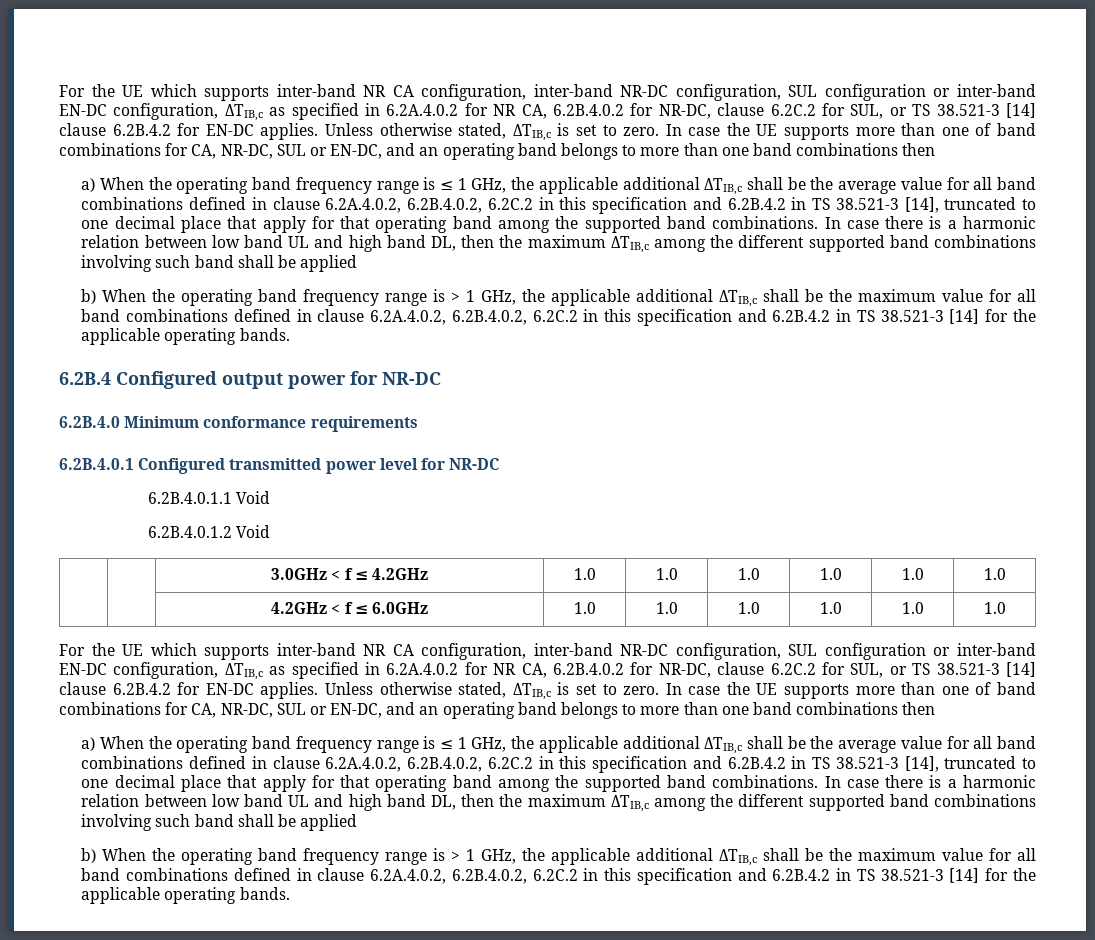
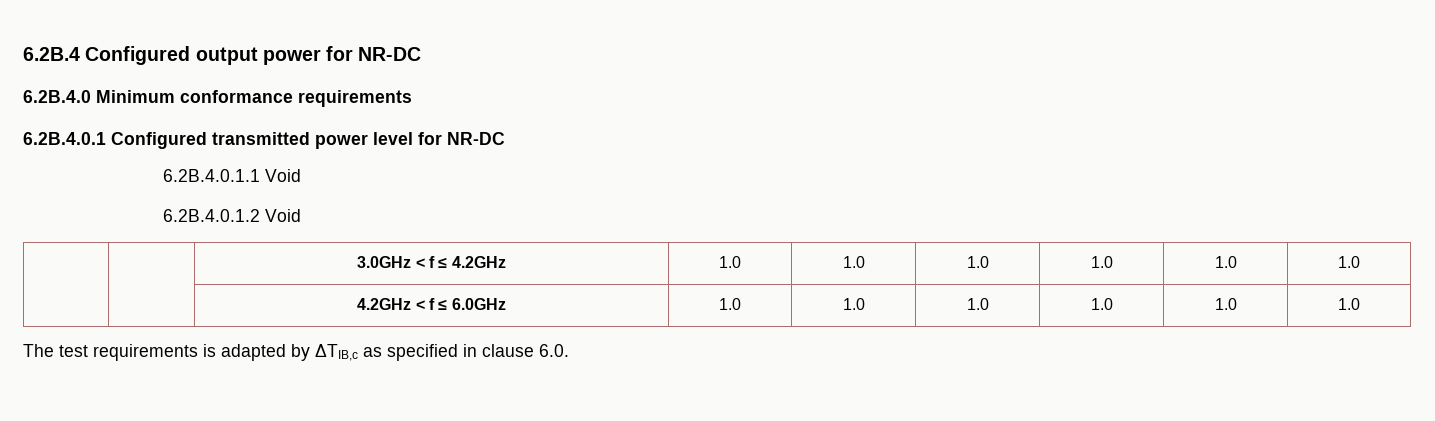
[59,84,1036,101] [59,103,1036,121] [59,123,1037,141] [59,143,936,160] [81,177,1036,195] [81,197,1037,214] [81,216,1036,233] [81,235,1037,253] [81,255,358,272] [81,289,1037,307] [81,309,1037,326] [81,328,290,345] For the UE which supports inter-band NR CA configuration, inter-band NR-DC configuration, SUL configuration or inter-band EN-DC configuration, ΔTIB,c as specified in 6.2A.4.0.2 for NR CA, 6.2B.4.0.2 for NR-DC, clause 6.2C.2 for SUL, or TS 38.521-3 [14] clause 6.2B.4.2 for EN-DC applies. Unless otherwise stated, ΔTIB,c is set to zero. In case the UE supports more than one of band combinations for CA, NR-DC, SUL or EN-DC, and an operating band belongs to more than one band combinations then // a) When the operating band frequency range is ≤ 1 GHz, the applicable additional ΔTIB,c shall be the average value for all band combinations defined in clause 6.2A.4.0.2, 6.2B.4.0.2, 6.2C.2 in this specification and 6.2B.4.2 in TS 38.521-3 [14], truncated to one decimal place that apply for that operating band among the supported band combinations. In case there is a harmonic relation between low band UL and high band DL, then the maximum ΔTIB,c among the different supported band combinations involving such band shall be applied // b) When the operating band frequency range is > 1 GHz, the applicable additional ΔTIB,c shall be the maximum value for all band combinations defined in clause 6.2A.4.0.2, 6.2B.4.0.2, 6.2C.2 in this specification and 6.2B.4.2 in TS 38.521-3 [14] for the applicable operating bands. // -> (23, 54) none
[59,643,1036,660] [59,662,1036,680] [59,682,1037,700] [59,702,936,719] [81,736,1036,754] [81,756,1037,773] [81,775,1036,792] [81,794,1037,812] [81,814,358,831] [81,848,1037,866] [81,868,1037,885] [81,887,290,904] For the UE which supports inter-band NR CA configuration, inter-band NR-DC configuration, SUL configuration or inter-band EN-DC configuration, ΔTIB,c as specified in 6.2A.4.0.2 for NR CA, 6.2B.4.0.2 for NR-DC, clause 6.2C.2 for SUL, or TS 38.521-3 [14] clause 6.2B.4.2 for EN-DC applies. Unless otherwise stated, ΔTIB,c is set to zero. In case the UE supports more than one of band combinations for CA, NR-DC, SUL or EN-DC, and an operating band belongs to more than one band combinations then // a) When the operating band frequency range is ≤ 1 GHz, the applicable additional ΔTIB,c shall be the average value for all band combinations defined in clause 6.2A.4.0.2, 6.2B.4.0.2, 6.2C.2 in this specification and 6.2B.4.2 in TS 38.521-3 [14], truncated to one decimal place that apply for that operating band among the supported band combinations. In case there is a harmonic relation between low band UL and high band DL, then the maximum ΔTIB,c among the different supported band combinations involving such band shall be applied // b) When the operating band frequency range is > 1 GHz, the applicable additional ΔTIB,c shall be the maximum value for all band combinations defined in clause 6.2A.4.0.2, 6.2B.4.0.2, 6.2C.2 in this specification and 6.2B.4.2 in TS 38.521-3 [14] for the applicable operating bands. -> [23,344,569,361] The test requirements is adapted by ΔTIB,c as specified in clause 6.0.

